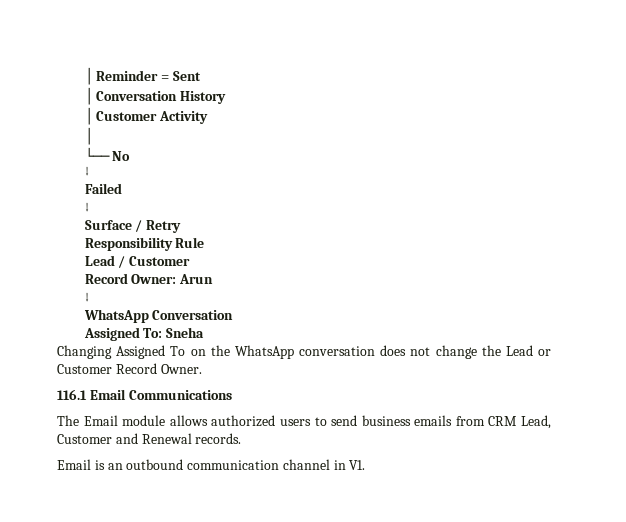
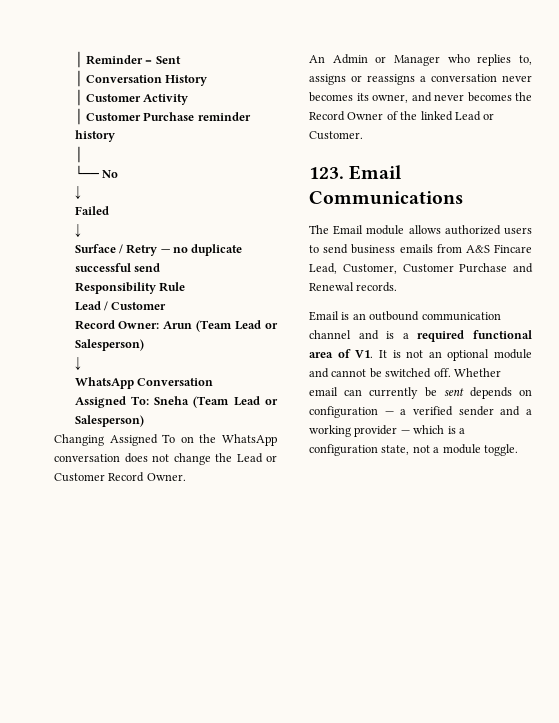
(209, 117) none -> [74,108,251,125] [74,130,115,142] // │ Customer Purchase reminder history
(182, 226) none -> [160,244,243,256] [74,263,160,272] — no duplicate successful send
(214, 279) none -> [196,320,278,332] [74,339,144,351] (Team Lead or Salesperson)
(205, 332) none -> [193,396,278,408] [74,415,144,427] (Team Lead or Salesperson)
[57,389,87,400] 116.1 -> [309,54,532,66] [309,74,532,85] [309,92,532,103] [309,111,495,121] [309,131,363,140] [309,167,344,179] An Admin or Manager who replies to, assigns or reassigns a conversation never becomes its owner, and never becomes the Record Owner of the linked Lead or Customer. // 123.
[488,415,551,429] [57,434,112,444] CRM Lead, Customer -> [465,244,532,253] [309,263,508,274] A&S Fincare Lead, Customer, Customer Purchase
[333,460,366,470] in V1. -> [358,330,532,342] [309,349,532,361] [309,368,501,378] [309,387,532,399] [309,406,532,418] [309,425,465,437] [309,444,518,456] and is a required functional area of V1. It is not an optional module and cannot be switched off. Whether email can currently be sent depends on configuration — a verified sender and a working provider — which is a configuration state, not a module toggle.

